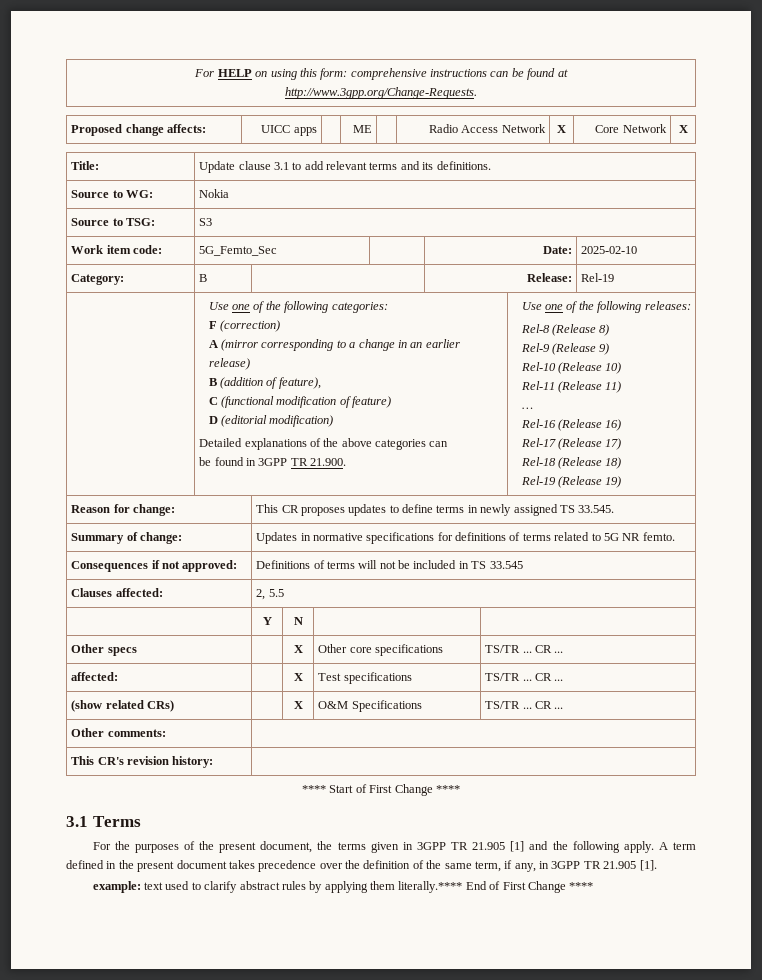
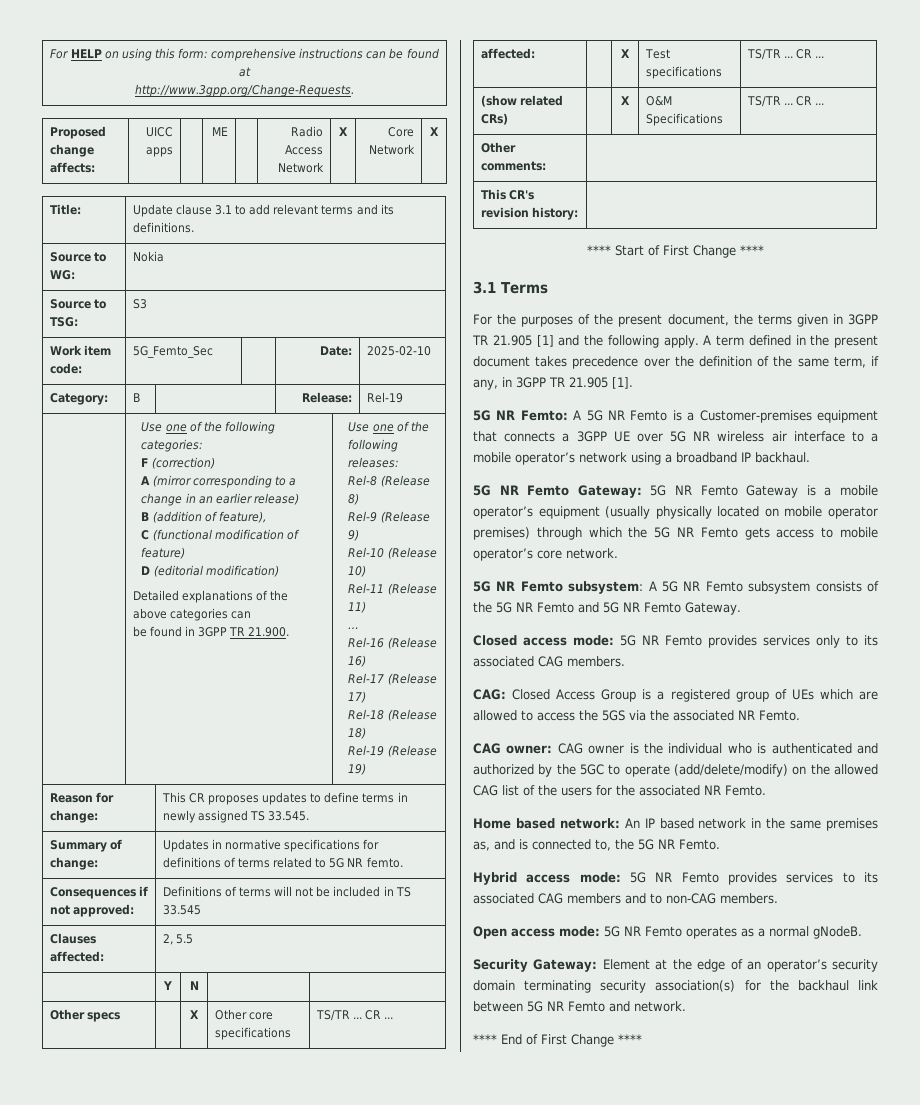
[92,881,463,893] example: text used to clarify abstract rules by applying them literally.**** -> [473,410,878,423] [473,431,878,442] [473,452,810,465] [473,485,879,498] [473,506,878,519] [473,527,879,540] [473,548,618,561] [473,581,879,594] [473,602,741,615] [473,635,878,648] [473,656,625,667] [473,689,878,702] [473,710,800,721] [473,743,878,754] [473,764,878,777] [473,785,766,796] [473,818,878,831] [473,839,720,851] [473,872,878,885] [473,893,778,904] [473,926,862,939] [473,959,878,972] [473,980,879,993] [473,1001,686,1012] [473,1034,497,1044] 5G NR Femto: A 5G NR Femto is a Customer-premises equipment that connects a 3GPP UE over 5G NR wireless air interface to a mobile operator’s network using a broadband IP backhaul. // 5G NR Femto Gateway: 5G NR Femto Gateway is a mobile operator’s equipment (usually physically located on mobile operator premises) through which the 5G NR Femto gets access to mobile operator’s core network. // 5G NR Femto subsystem: A 5G NR Femto subsystem consists of the 5G NR Femto and 5G NR Femto Gateway. // Closed access mode: 5G NR Femto provides services only to its associated CAG members. // CAG: Closed Access Group is a registered group of UEs which are allowed to access the 5GS via the associated NR Femto. // CAG owner: CAG owner is the individual who is authenticated and authorized by the 5GC to operate (add/delete/modify) on the allowed CAG list of the users for the associated NR Femto. // Home based network: An IP based network in the same premises as, and is connected to, the 5G NR Femto. // Hybrid access mode: 5G NR Femto provides services to its associated CAG members and to non-CAG members. // Open access mode: 5G NR Femto operates as a normal gNodeB. // Security Gateway: Element at the edge of an operator’s security domain terminating security association(s) for the backhaul link between 5G NR Femto and network. // ****

